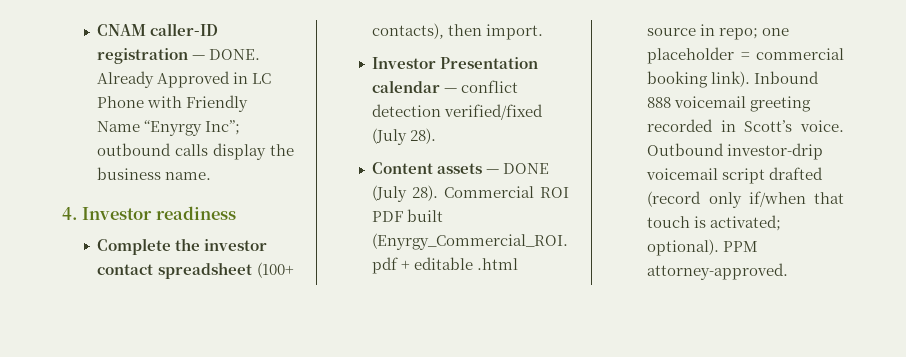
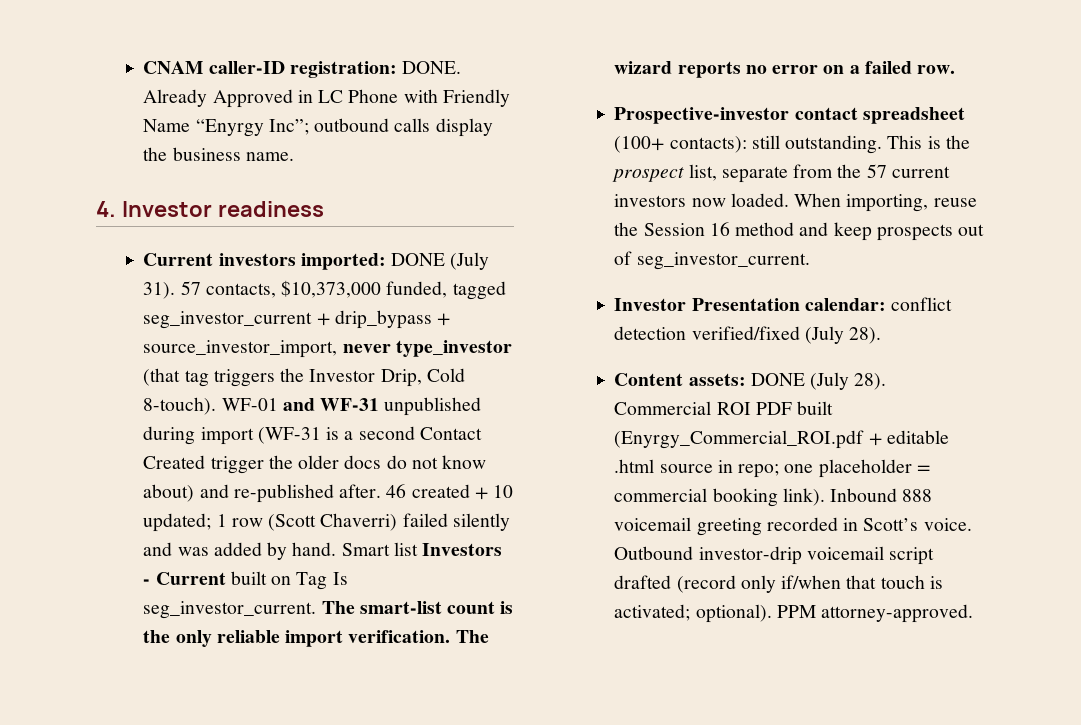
[97,48,206,64] registration — -> [289,61,397,78] registration:
[97,238,268,255] [97,262,294,279] [372,23,544,40] Complete the investor contact spreadsheet (100+ contacts), then import. -> [143,252,490,270] [143,280,506,300] [143,310,451,329] [143,340,512,358] [143,368,465,387] [143,397,482,416] [143,426,482,445] [143,455,487,474] [143,484,514,503] [143,513,510,532] [143,542,503,560] [143,571,348,590] [143,601,514,619] [143,630,489,647] [614,61,956,78] [614,107,965,124] [614,135,970,154] [612,164,950,183] [614,193,977,212] [614,222,985,241] [614,251,810,270] Current investors imported: DONE (July 31). 57 contacts, $10,373,000 funded, tagged seg_investor_current + drip_bypass + source_investor_import, never type_investor (that tag triggers the Investor Drip, Cold 8-touch). WF-01 and WF-31 unpublished during import (WF-31 is a second Contact Created trigger the older docs do not know about) and re-published after. 46 created + 10 updated; 1 row (Scott Chaverri) failed silently and was added by hand. Smart list Investors - Current built on Tag Is seg_investor_current. The smart-list count is the only reliable import verification. The wizard reports no error on a failed row. // Prospective-investor contact spreadsheet (100+ contacts): still outstanding. This is the prospect list, separate from the 57 current investors now loaded. When importing, reuse the Session 16 method and keep prospects out of seg_investor_current.
[372,80,458,93] calendar — -> [804,298,886,311] calendar:
[437,163,500,174] assets — -> [688,373,746,386] assets:

